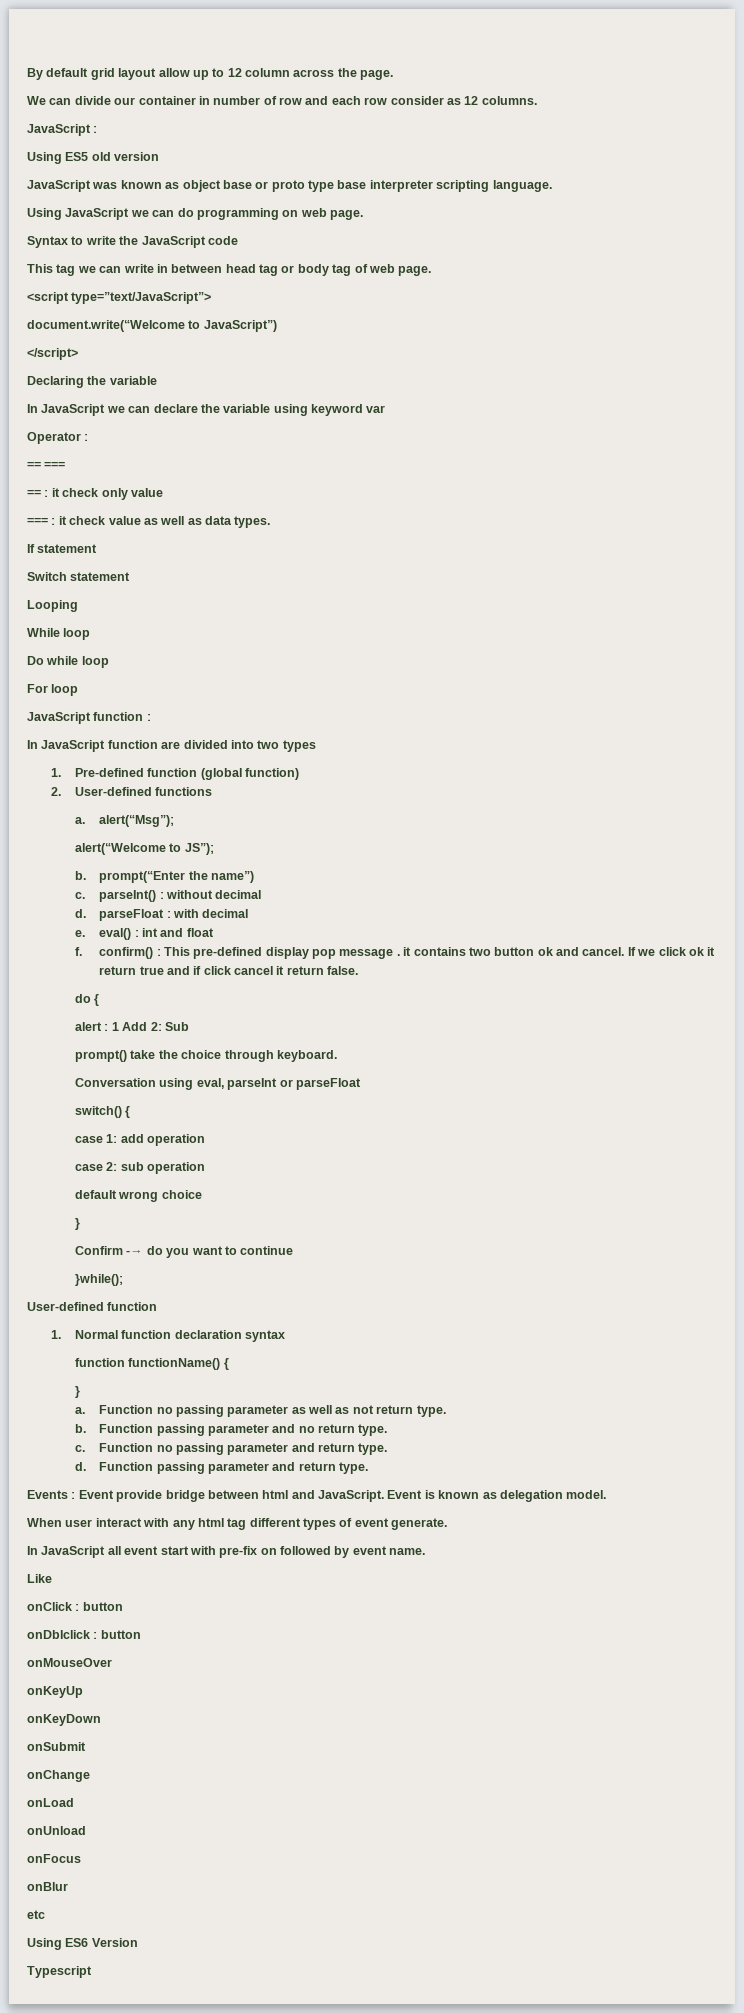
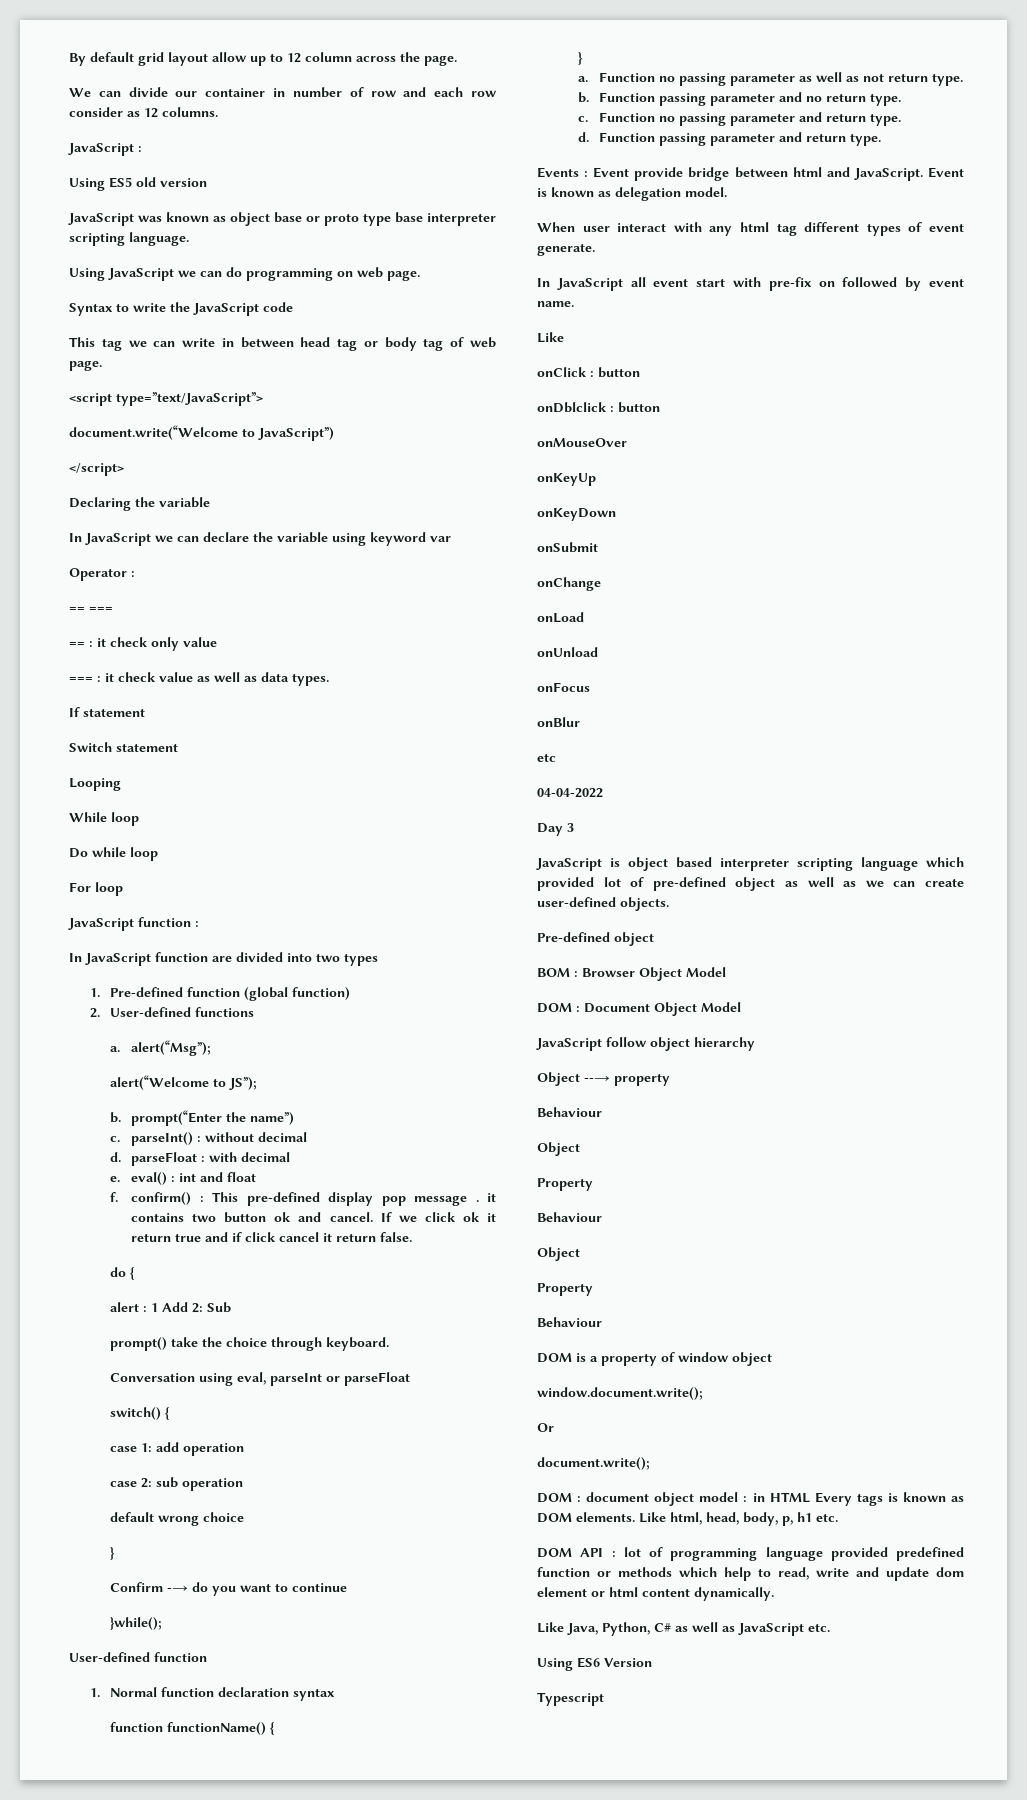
(45, 1914) none -> [537,788,603,798] [537,823,574,836] [536,857,964,871] [537,877,965,891] [537,897,669,911] [537,932,654,946] [537,967,726,981] [537,1002,741,1016] [536,1037,755,1051] [537,1072,670,1086] [537,1107,602,1117] [537,1142,580,1156] [537,1178,593,1191] [537,1212,602,1222] [537,1247,580,1261] [537,1283,593,1296] [537,1317,602,1327] [537,1352,772,1366] [537,1387,703,1400] [537,1423,554,1432] [537,1457,650,1470] [537,1492,964,1506] [537,1512,838,1526] [537,1547,964,1561] [537,1567,964,1581] [537,1587,774,1601] [537,1622,830,1636] // 04-04-2022 // Day 3 // JavaScript is object based interpreter scripting language which provided lot of pre-defined object as well as we can create user-defined objects. // Pre-defined object // BOM : Browser Object Model // DOM : Document Object Model // JavaScript follow object hierarchy // Object --→ property // Behaviour // Object // Property // Behaviour // Object // Property // Behaviour // DOM is a property of window object // window.document.write(); // Or // document.write(); // DOM : document object model : in HTML Every tags is known as DOM elements. Like html, head, body, p, h1 etc. // DOM API : lot of programming language provided predefined function or methods which help to read, write and update dom element or html content dynamically. // Like Java, Python, C# as well as JavaScript etc.

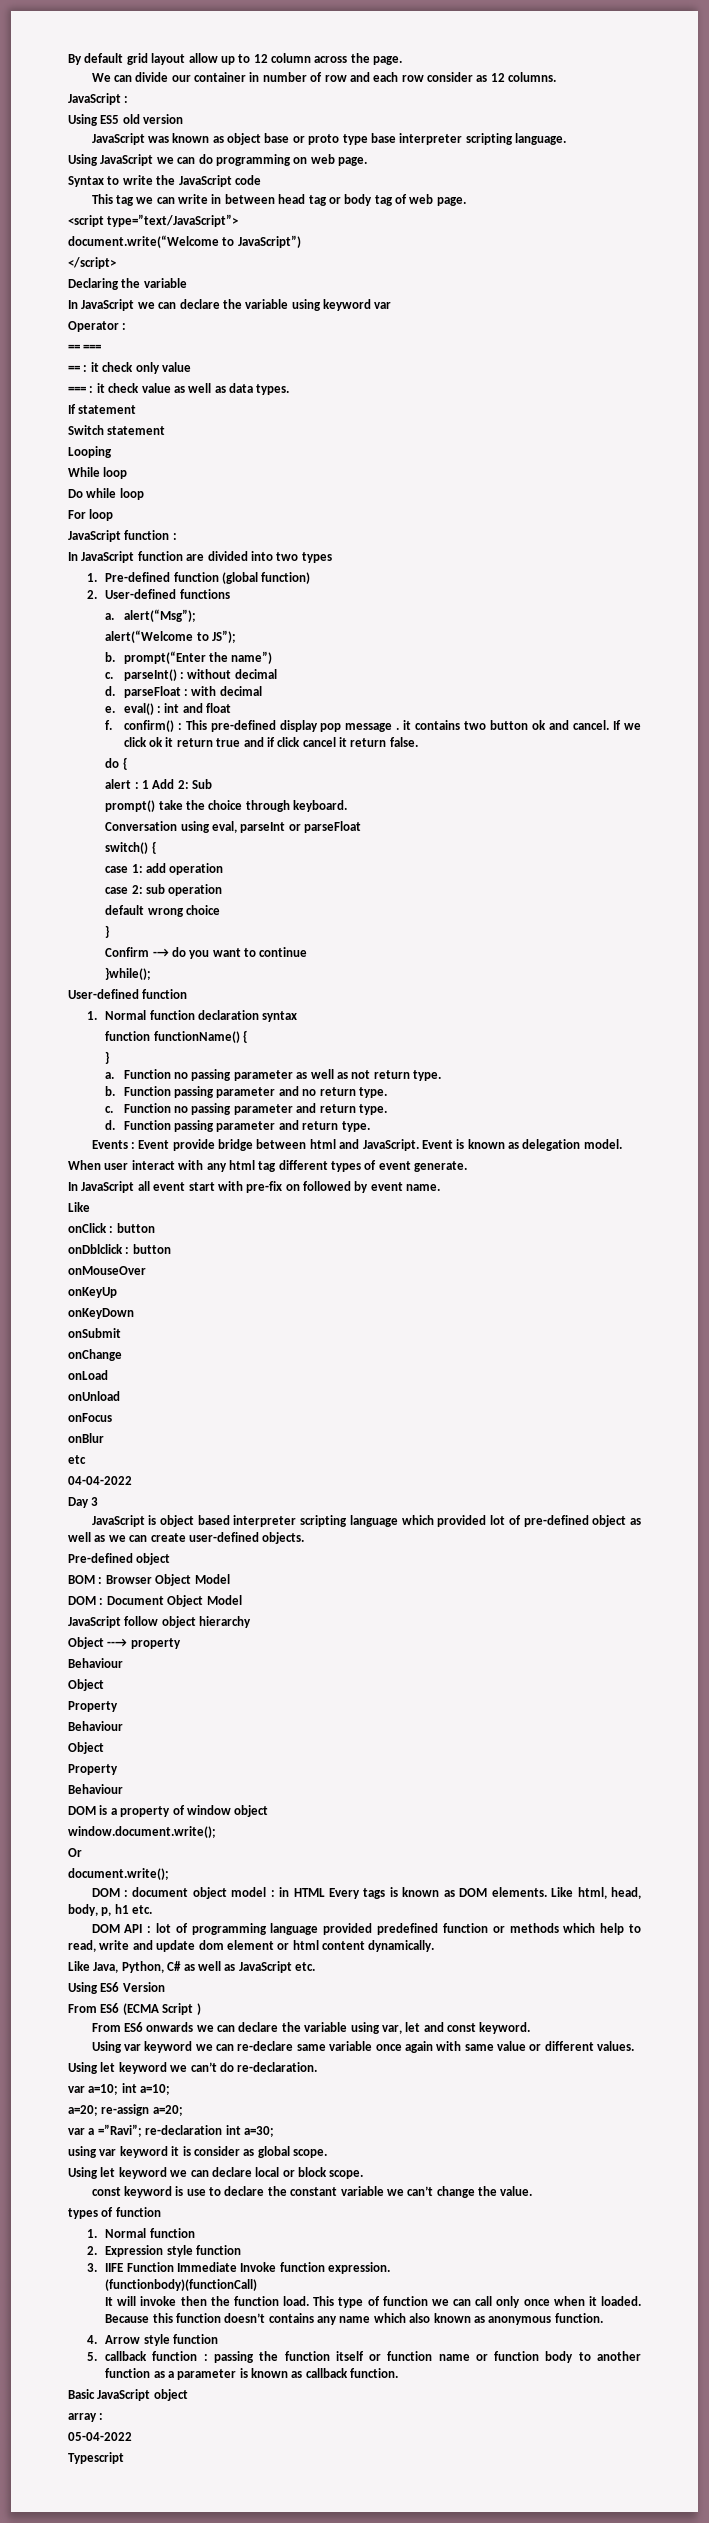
(652, 1662) none -> [68,2003,201,2015] [91,2022,531,2034] [91,2041,635,2053] [68,2062,318,2074] [68,2083,171,2095] [68,2104,183,2116] [68,2124,274,2137] [68,2146,327,2158] [68,2167,364,2179] [91,2186,533,2198] [68,2207,161,2219] [86,2228,195,2238] [86,2245,241,2257] [86,2262,390,2274] [105,2279,258,2291] [105,2296,642,2308] [105,2313,603,2325] [86,2334,218,2346] [86,2351,641,2363] [105,2368,399,2380] [68,2389,188,2401] [68,2413,104,2422] [68,2432,132,2441] // From ES6 (ECMA Script ) // From ES6 onwards we can declare the variable using var, let and const keyword. // Using var keyword we can re-declare same variable once again with same value or different values. // Using let keyword we can’t do re-declaration. // var a=10; int a=10; // a=20; re-assign a=20; // var a =”Ravi”; re-declaration int a=30; // using var keyword it is consider as global scope. // Using let keyword we can declare local or block scope. // const keyword is use to declare the constant variable we can’t change the value. // types of function // 1. Normal function // 2. Expression style function // 3. IIFE Function Immediate Invoke function expression. // (functionbody)(functionCall) // It will invoke then the function load. This type of function we can call only once when it loaded. Because this function doesn’t contains any name which also known as anonymous function. // 4. Arrow style function // 5. callback function : passing the function itself or function name or function body to another function as a parameter is known as callback function. // Basic JavaScript object // array : // 05-04-2022

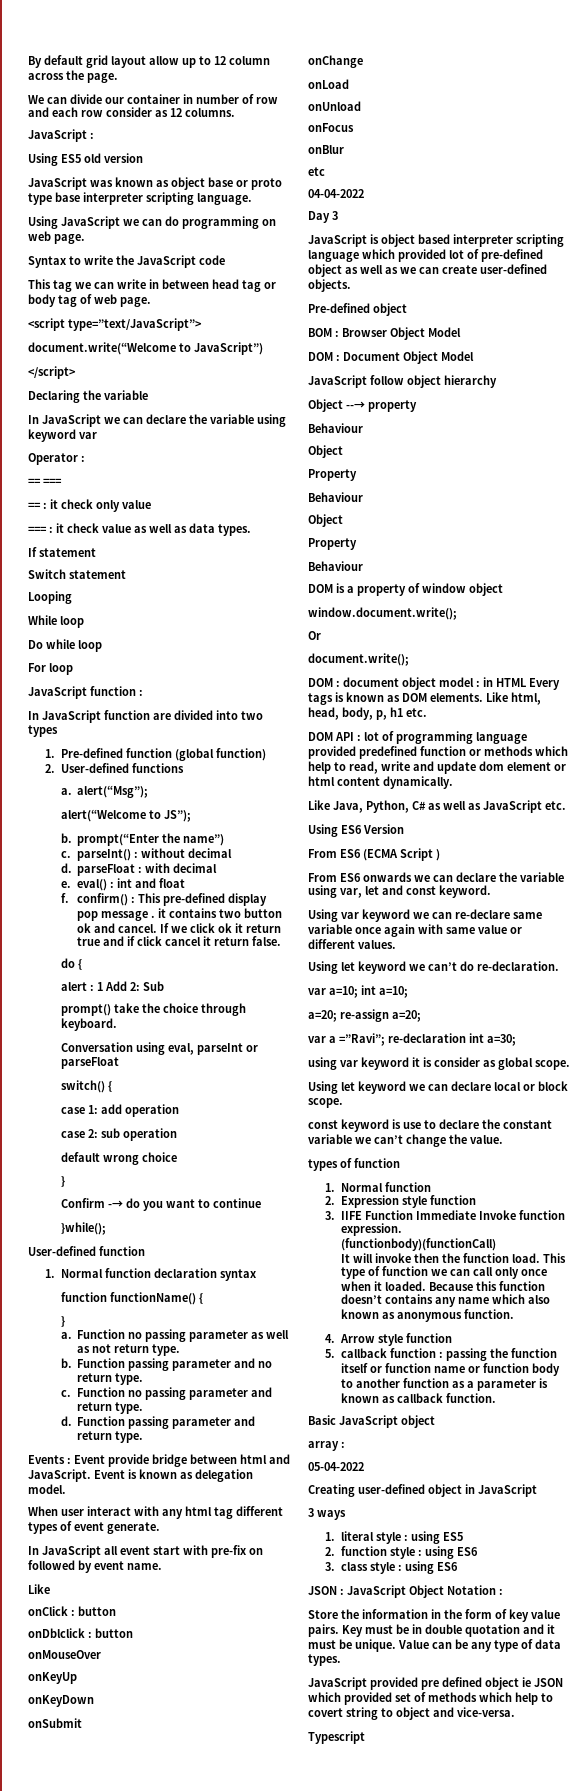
(132, 2436) none -> [308,1484,537,1497] [308,1508,346,1520] [324,1531,463,1544] [324,1546,478,1559] [324,1561,458,1574] [308,1585,503,1598] [308,1609,560,1622] [308,1624,555,1637] [308,1639,561,1652] [308,1654,341,1666] [308,1677,563,1690] [308,1692,553,1705] [308,1707,515,1720] // Creating user-defined object in JavaScript // 3 ways // 1. literal style : using ES5 // 2. function style : using ES6 // 3. class style : using ES6 // JSON : JavaScript Object Notation : // Store the information in the form of key value pairs. Key must be in double quotation and it must be unique. Value can be any type of data types. // JavaScript provided pre defined object ie JSON which provided set of methods which help to covert string to object and vice-versa.

